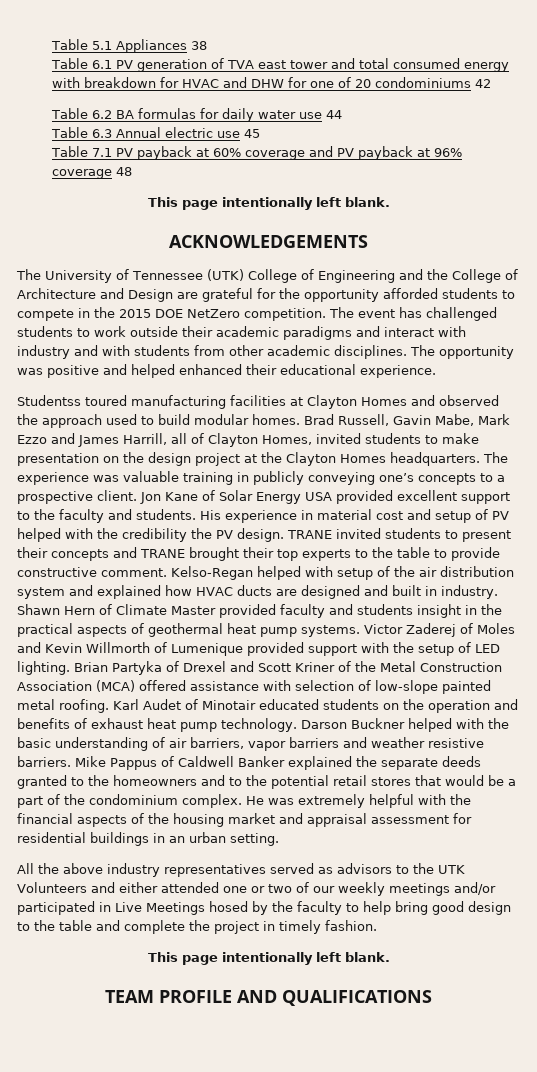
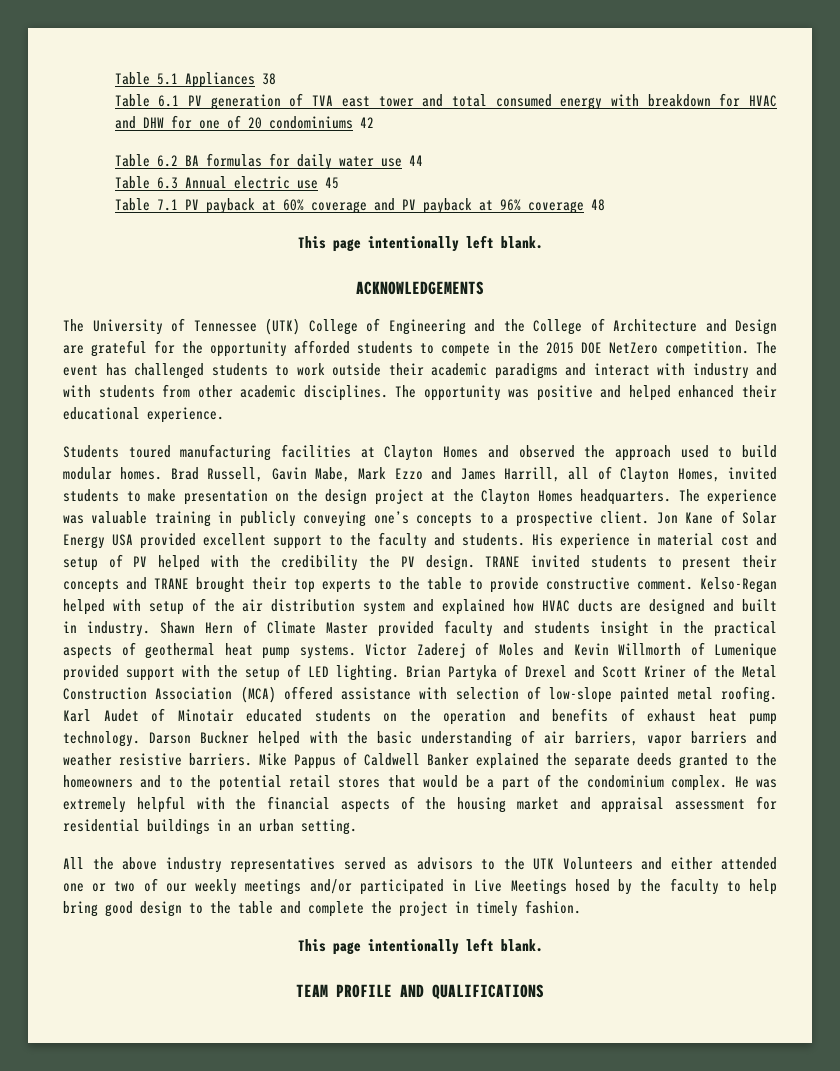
[17,395,81,406] Studentss -> [63,445,119,458] Students

